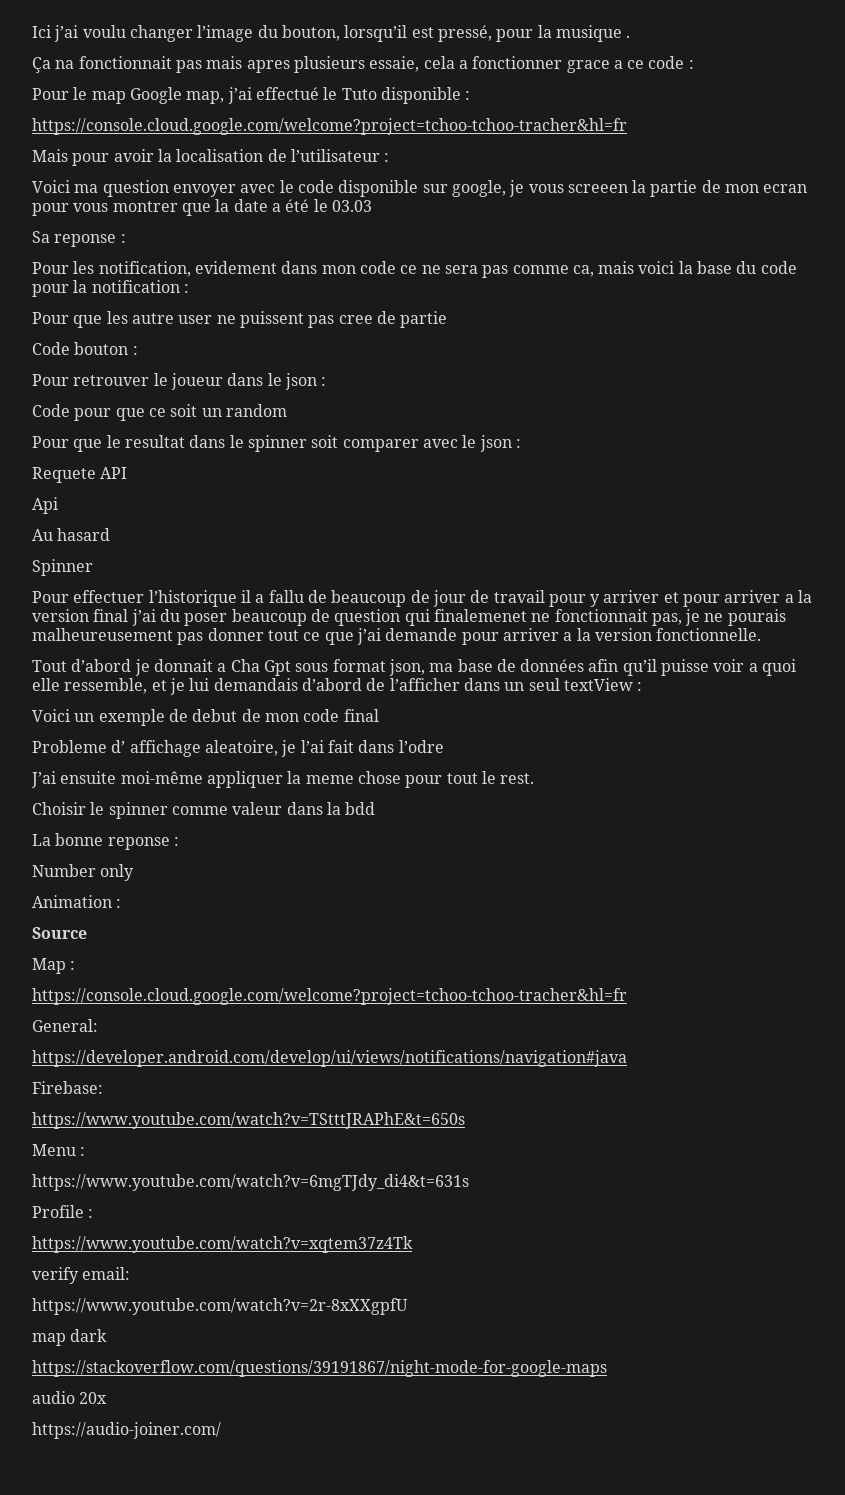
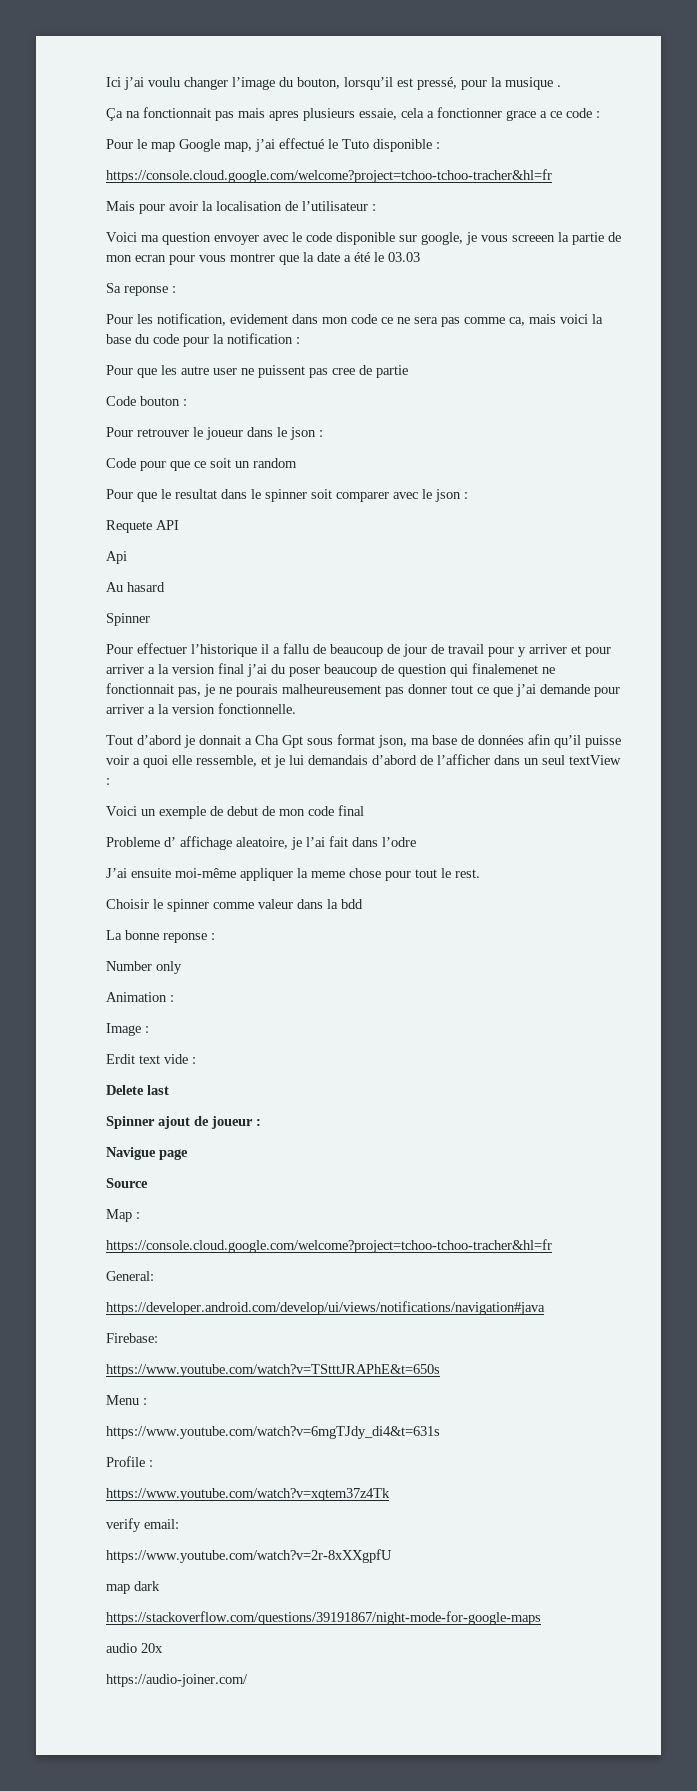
(122, 903) none -> [106,1023,149,1036] [106,1054,196,1064] [106,1085,169,1095] [106,1116,261,1129] [106,1147,188,1160] // Image : // Erdit text vide : // Delete last // Spinner ajout de joueur : // Navigue page

